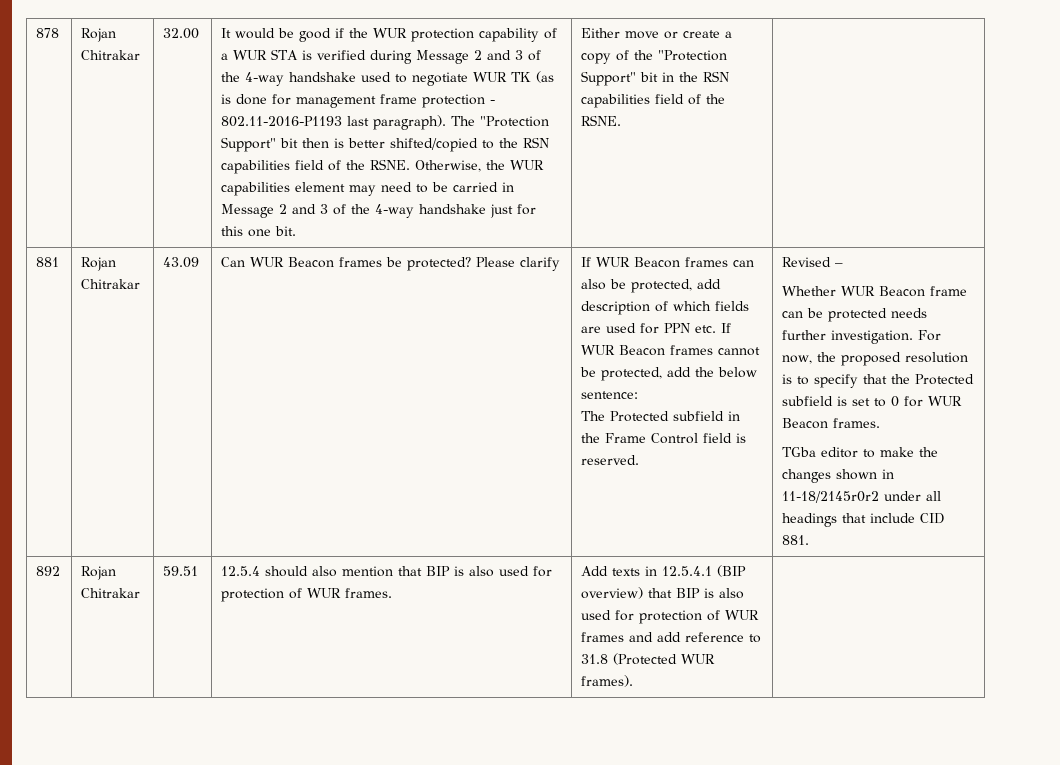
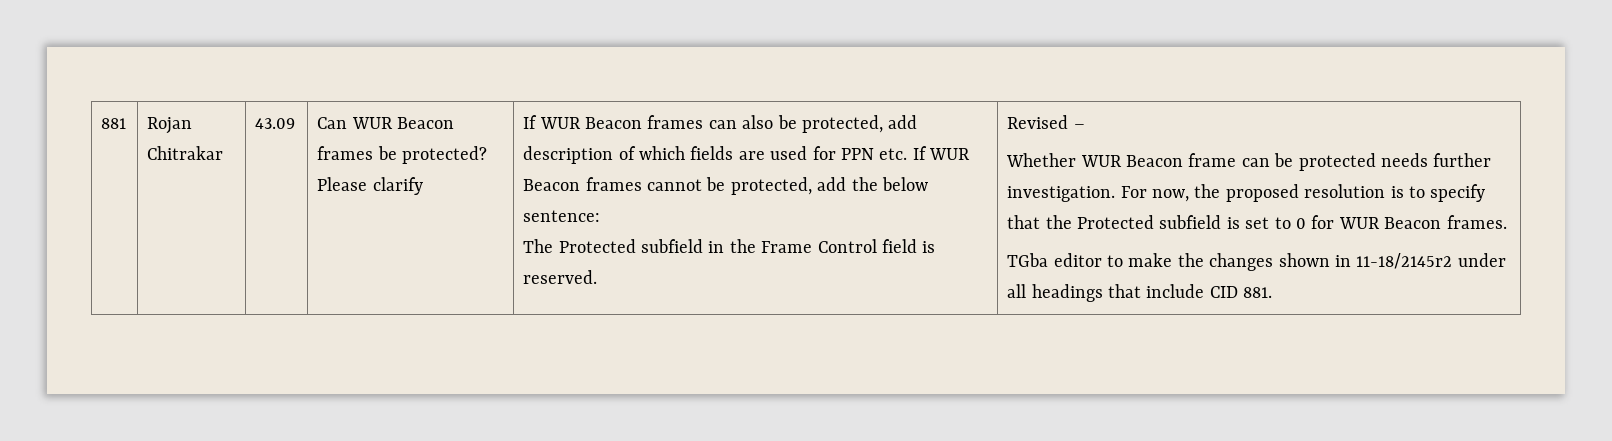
[36,28,60,38] [81,28,117,42] [81,50,141,60] [163,28,200,39] [221,28,558,42] [221,49,542,64] [221,71,555,86] [221,94,496,108] [221,115,550,130] [221,137,550,152] [221,159,545,174] [221,182,515,196] [221,204,537,218] [221,226,297,237] [581,28,733,39] [581,50,728,64] [581,71,730,86] [581,94,726,108] [581,115,622,126] 878 | Rojan Chitrakar | 32.00 | It would be good if the WUR protection capability of a WUR STA is verified during Message 2 and 3 of the 4-way handshake used to negotiate WUR TK (as is done for management frame protection - 802.11-2016-P1193 last paragraph). The "Protection Support" bit then is better shifted/copied to the RSN capabilities field of the RSNE. Otherwise, the WUR capabilities element may need to be carried in Message 2 and 3 of the 4-way handshake just for this one bit. | Either move or create a copy of the "Protection Support" bit in the RSN capabilities field of the RSNE. | // -> (101, 123) none
[782,491,880,503] 11-18/2145r0r2 -> [1356,253,1453,269] 11-18/2145r2
[36,566,61,576] [81,566,117,580] [81,588,141,598] [163,566,199,576] [221,566,553,577] [221,588,393,602] [581,565,747,577] [581,587,745,599] [581,610,760,624] [581,632,762,643] [581,653,716,665] [581,675,634,687] // 892 | Rojan Chitrakar | 59.51 | 12.5.4 should also mention that BIP is also used for protection of WUR frames. | Add texts in 12.5.4.1 (BIP overview) that BIP is also used for protection of WUR frames and add reference to 31.8 (Protected WUR frames). | -> (1273, 292) none

